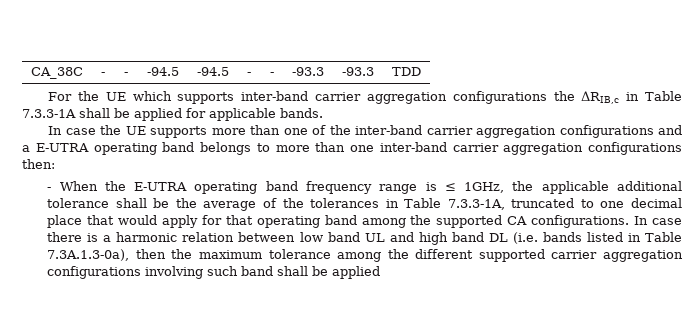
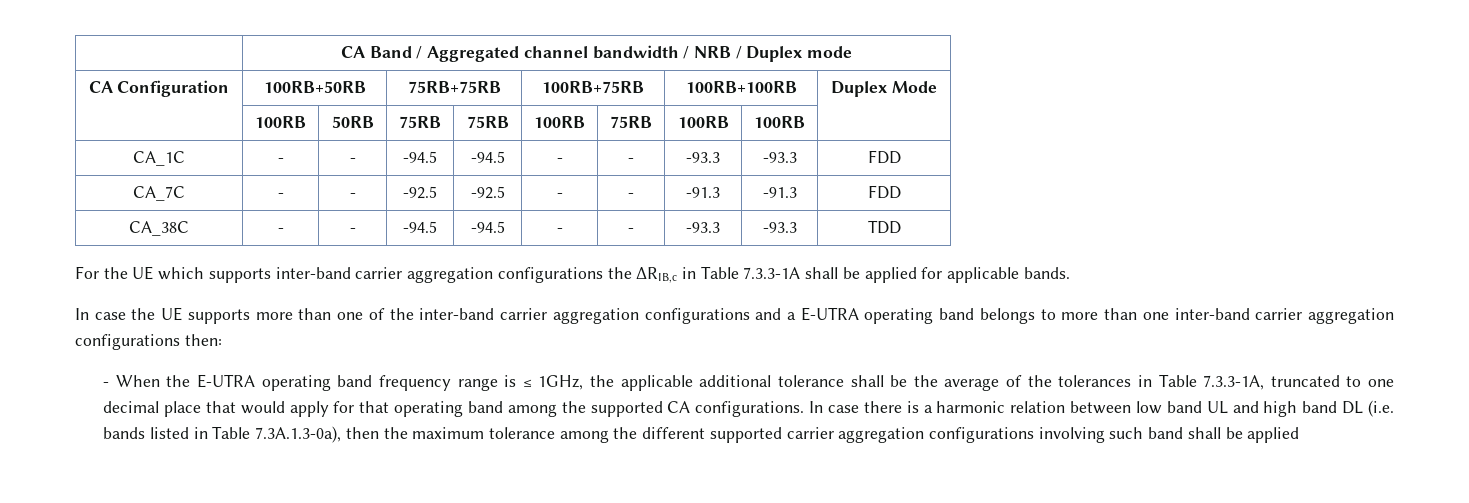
(31, 73) none -> [340,45,853,62] [88,80,230,97] [263,81,366,93] [407,81,501,93] [542,81,644,93] [685,81,797,93] [831,81,937,97] [255,116,306,128] [331,116,374,128] [399,116,441,128] [466,116,509,128] [534,116,585,128] [610,116,652,128] [677,116,729,128] [754,116,805,128] [133,151,185,166] [277,158,284,163] [349,158,356,163] [403,151,437,163] [470,151,505,163] [556,158,563,163] [628,158,634,163] [686,152,720,163] [762,152,797,163] [867,150,901,164] [133,186,185,201] [277,193,284,198] [349,193,356,198] [403,186,437,199] [470,186,505,199] [556,193,563,198] [628,193,634,198] [686,187,720,198] [762,187,797,198] [867,185,901,199] | CA Band / Aggregated channel bandwidth / NRB / Duplex mode // CA Configuration | 100RB+50RB | 75RB+75RB | 100RB+75RB | 100RB+100RB | Duplex Mode // | 100RB | 50RB | 75RB | 75RB | 100RB | 75RB | 100RB | 100RB | // CA_1C | - | - | -94.5 | -94.5 | - | - | -93.3 | -93.3 | FDD // CA_7C | - | - | -92.5 | -92.5 | - | - | -91.3 | -91.3 | FDD //

